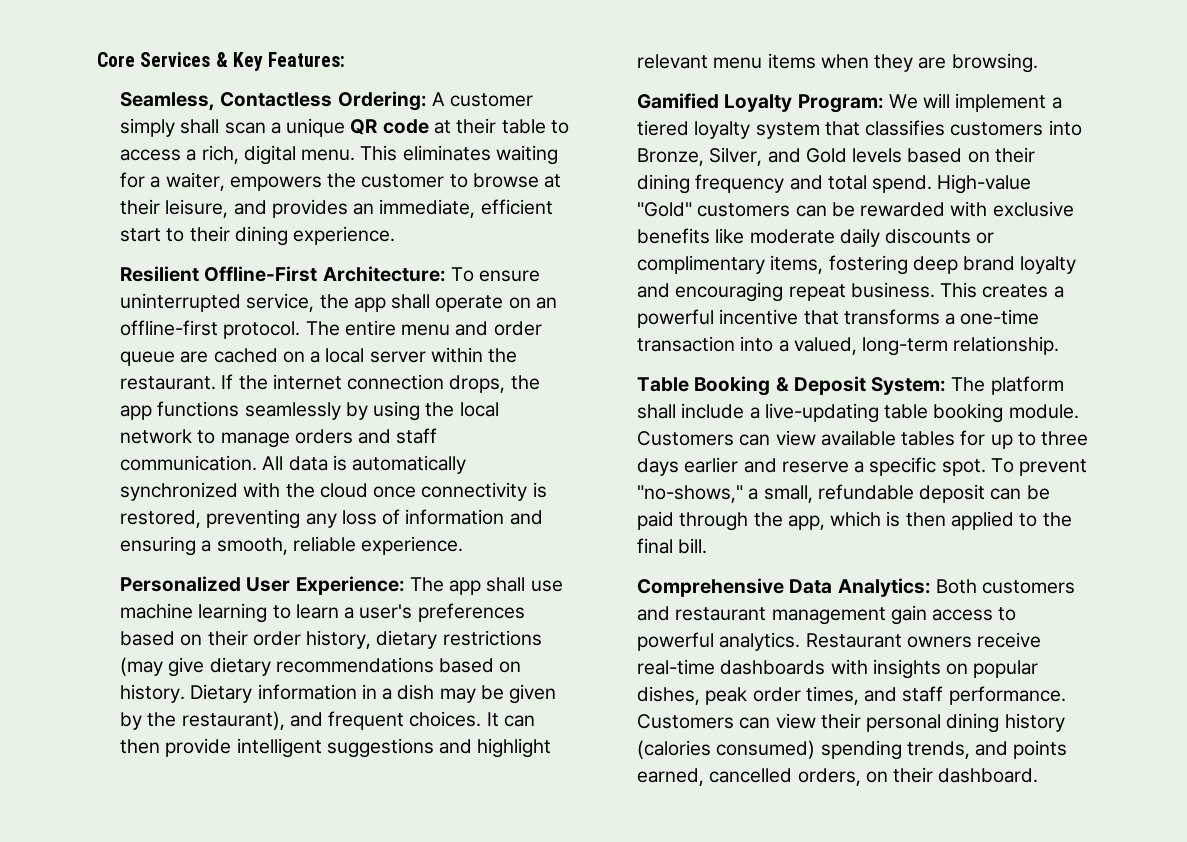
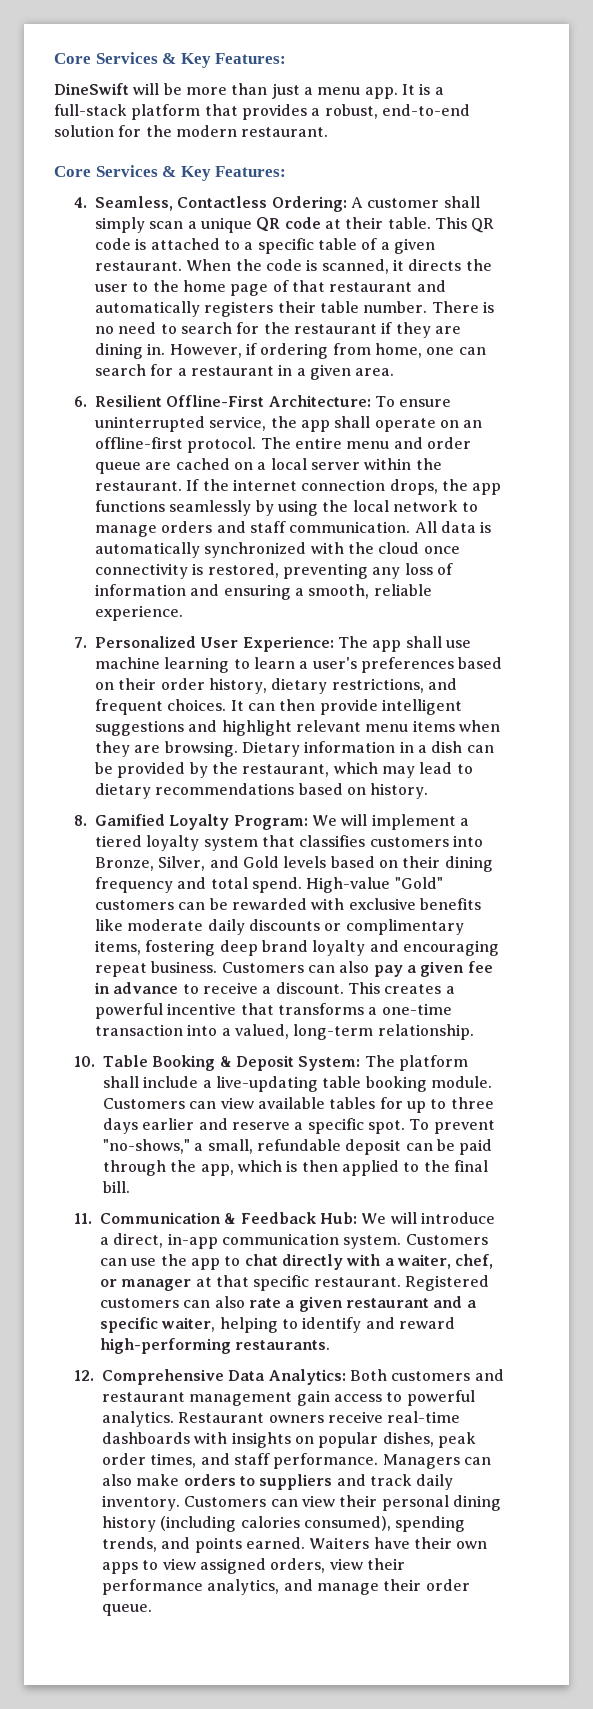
[97,52,346,71] Core Services & Key Features: // -> [54,52,287,68] [54,83,444,99] [54,104,470,120] [54,125,329,137] [54,165,287,181] [73,197,87,208] Core Services & Key Features: // DineSwift will be more than just a menu app. It is a full-stack platform that provides a robust, end-to-end solution for the modern restaurant. // Core Services & Key Features: // 4.
[120,118,220,137] simply shall -> [443,196,480,208] [94,217,145,233] shall simply
[501,119,569,134] [120,145,559,165] [120,172,562,191] [120,199,553,218] [120,226,396,246] table to access a rich, digital menu. This eliminates waiting for a waiter, empowers the customer to browse at their leisure, and provides an immediate, efficient start to their dining experience. // -> [387,217,495,233] [94,238,435,254] [94,259,492,274] [94,280,446,296] [94,301,494,317] [94,322,461,338] [94,343,486,359] [94,364,395,380] [73,396,87,407] table. This QR code is attached to a specific table of a given restaurant. When the code is scanned, it directs the user to the home page of that restaurant and automatically registers their table number. There is no need to search for the restaurant if they are dining in. However, if ordering from home, one can search for a restaurant in a given area. // 6.
(464, 545) none -> [73,637,87,648] 7.
[442,630,542,646] [120,657,522,677] [120,684,557,704] [120,711,285,730] restrictions (may give dietary recommendations based on history. Dietary information in a dish may be given by the restaurant), -> [331,678,424,693] restrictions,
(1038, 63) // -> [241,741,494,757] [94,762,473,778] [94,783,429,799] [73,815,87,826] Dietary information in a dish can be provided by the restaurant, which may lead to dietary recommendations based on history. // 8.
(935, 290) none -> [221,961,493,977] [93,982,344,994] Customers can also pay a given fee in advance to receive a discount.
(1060, 345) none -> [73,1056,95,1067] 10.
(708, 546) none -> [73,1212,495,1224] [99,1233,488,1249] [99,1254,494,1270] [99,1275,489,1291] [99,1296,477,1312] [99,1317,455,1333] [99,1338,331,1354] [73,1370,94,1381] 11. Communication & Feedback Hub: We will introduce a direct, in-app communication system. Customers can use the app to chat directly with a waiter, chef, or manager at that specific restaurant. Registered customers can also rate a given restaurant and a specific waiter, helping to identify and reward high-performing restaurants. // 12.
(1066, 695) none -> [382,1454,491,1469] [101,1474,454,1490] [101,1495,180,1511] Managers can also make orders to suppliers and track daily inventory.
[637,740,816,759] (calories consumed) -> [160,1516,391,1532] (including calories consumed),
[637,767,1039,786] earned, cancelled orders, on their dashboard. -> [245,1537,488,1549] [101,1558,405,1574] [101,1579,470,1595] [101,1604,152,1616] earned. Waiters have their own apps to view assigned orders, view their performance analytics, and manage their order queue.

